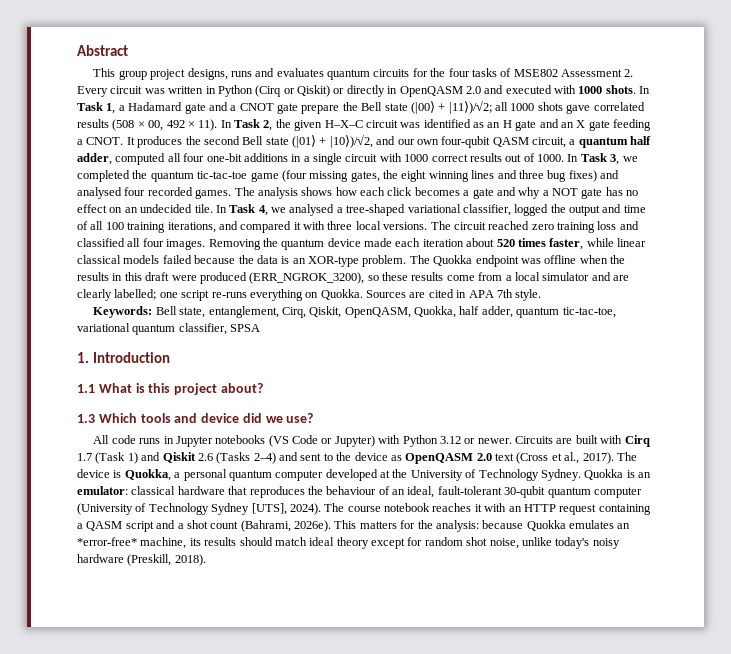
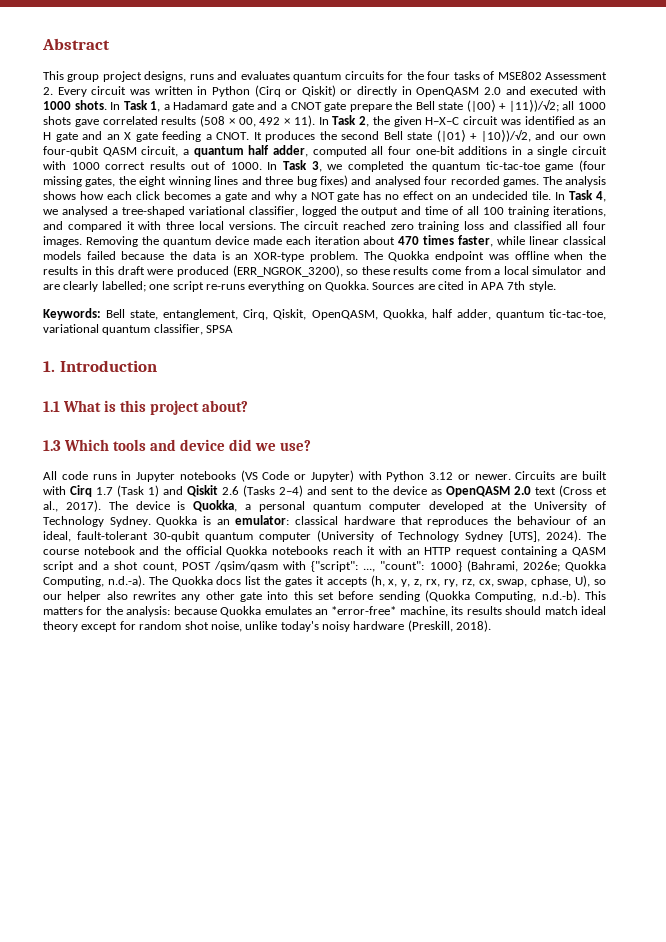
[496,239,515,247] 520 -> [398,236,420,245] 470
[432,503,472,512] reaches -> [139,546,363,557] and the official Quokka notebooks reach
[210,520,331,532] count (Bahrami, 2026e). -> [142,560,607,572] [43,575,606,587] [43,590,580,602] count, POST /qsim/qasm with {"script": ..., "count": 1000} (Bahrami, 2026e; Quokka Computing, n.d.-a). The Quokka docs list the gates it accepts (h, x, y, z, rx, ry, rz, cx, swap, cphase, U), so our helper also rewrites any other gate into this set before sending (Quokka Computing, n.d.-b).

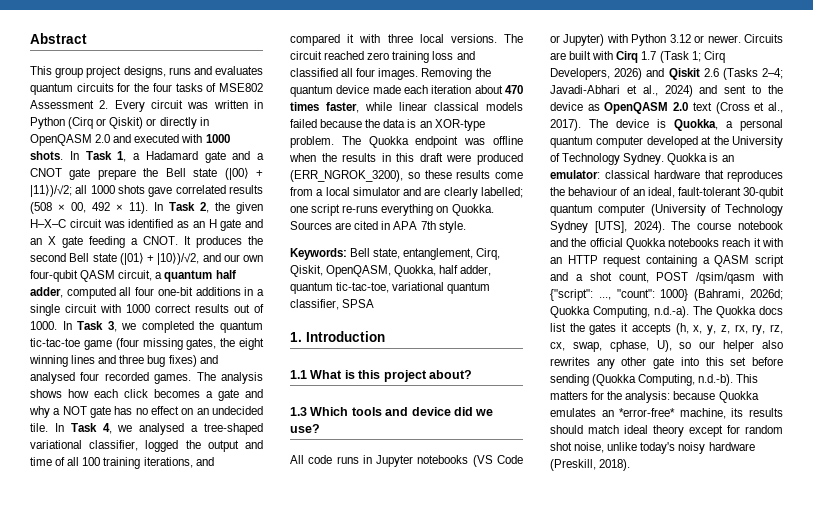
[148,485,303,497] 1) and Qiskit 2.6 (Tasks 2–4) -> [691,51,725,63] [550,68,783,80] [550,85,693,97] 1; Cirq Developers, 2026) and Qiskit 2.6 (Tasks 2–4; Javadi-Abhari et al., 2024)
[522,561,560,572] 2026e; -> [750,289,783,300] 2026d;

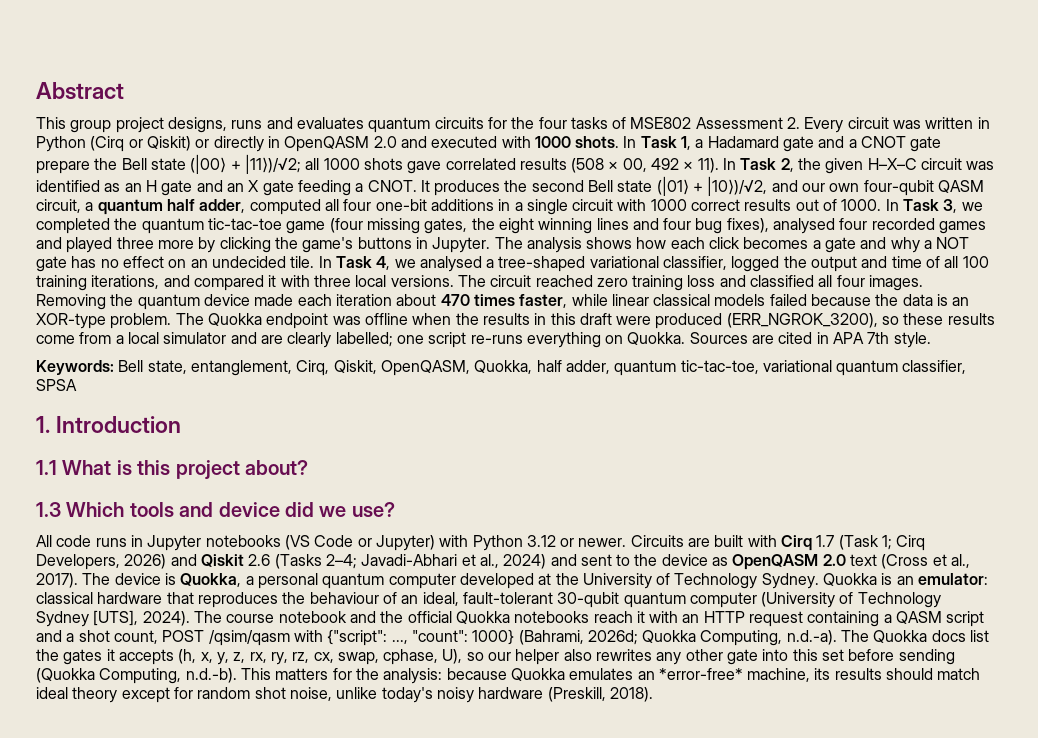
[119,355,218,367] [30,372,192,384] three bug fixes) and analysed four recorded games. -> [663,218,987,234] [36,237,491,253] four bug fixes), analysed four recorded games and played three more by clicking the game's buttons in Jupyter.

